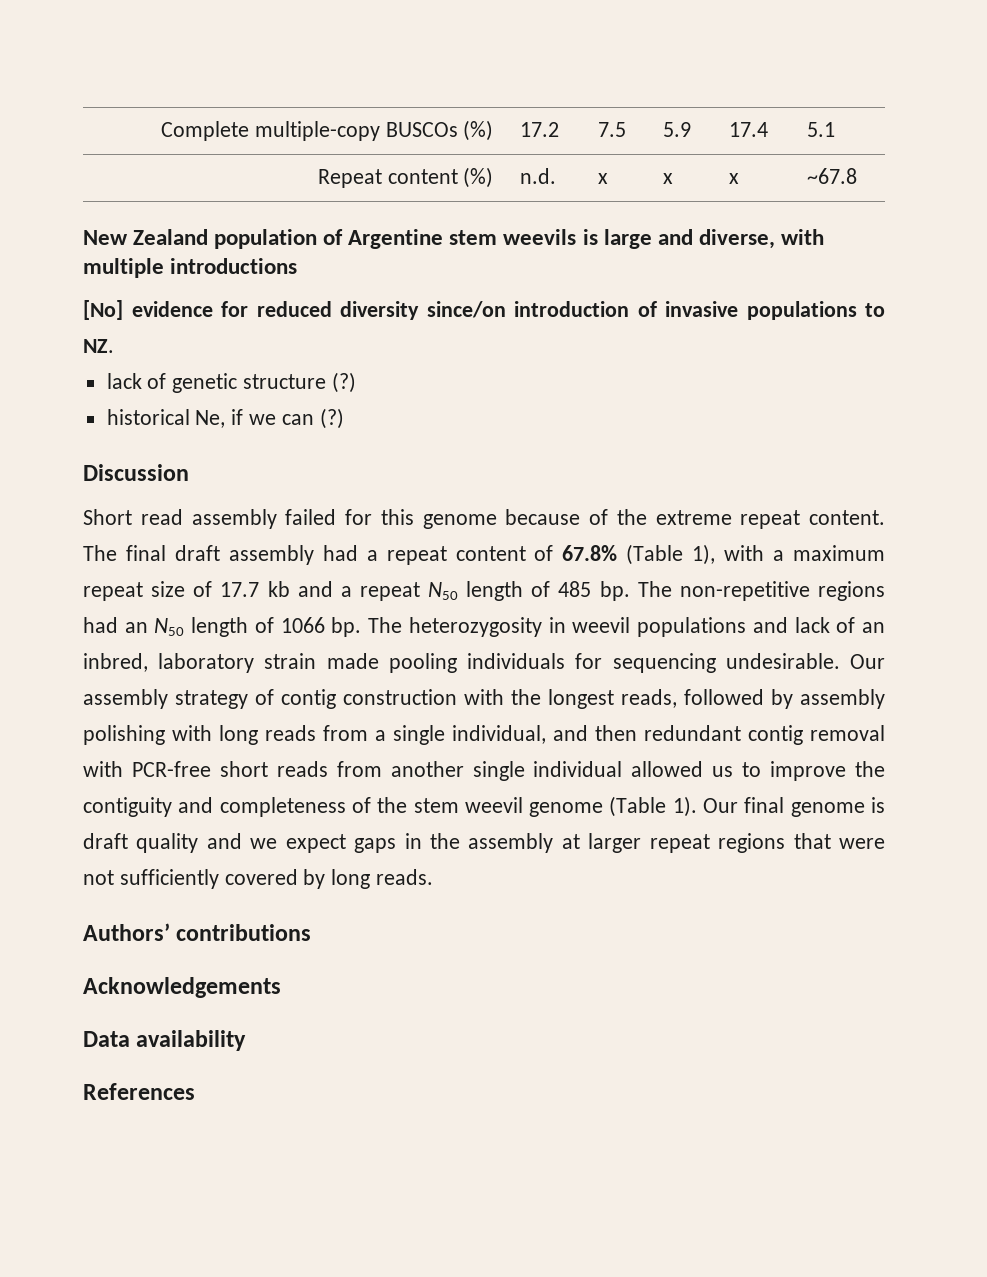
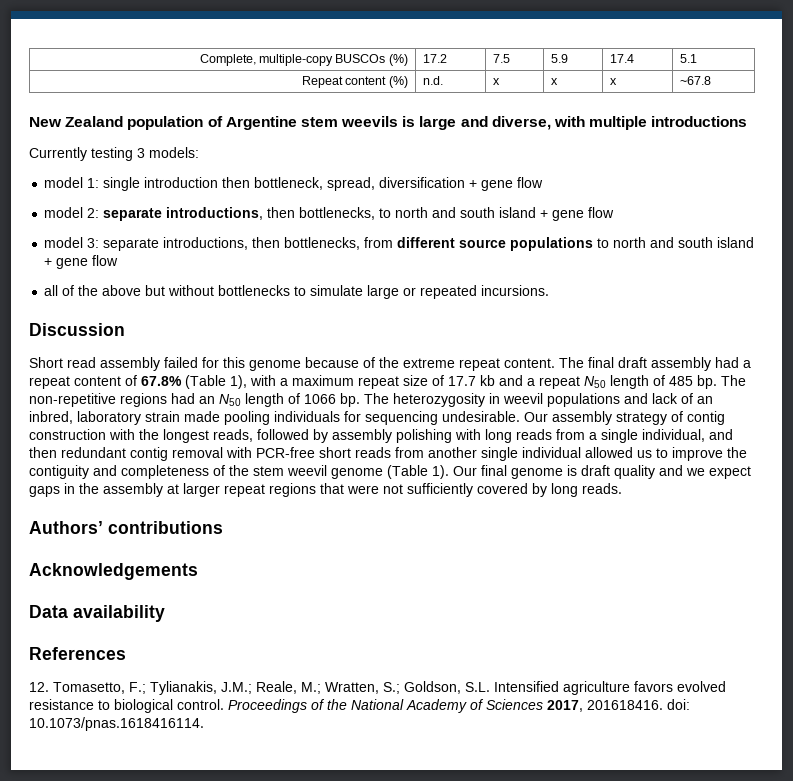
[160,121,249,141] Complete -> [199,54,256,66] Complete,
[83,300,885,320] [83,339,114,353] [106,372,356,393] [106,408,344,429] [No] evidence for reduced diversity since/on introduction of invasive populations to NZ. // lack of genetic structure (?) // historical Ne, if we can (?) -> [29,147,199,161] [44,177,544,191] [44,207,615,221] [44,237,755,251] [44,255,119,269] [44,285,550,299] Currently testing 3 models: // model 1: single introduction then bottleneck, spread, diversification + gene flow // model 2: separate introductions, then bottlenecks, to north and south island + gene flow // model 3: separate introductions, then bottlenecks, from different source populations to north and south island + gene flow // all of the above but without bottlenecks to simulate large or repeated incursions.
(195, 1091) none -> [29,681,726,695] [29,699,690,713] [29,717,204,731] // 12. Tomasetto, F.; Tylianakis, J.M.; Reale, M.; Wratten, S.; Goldson, S.L. Intensified agriculture favors evolved resistance to biological control. Proceedings of the National Academy of Sciences 2017, 201618416. doi: 10.1073/pnas.1618416114.

